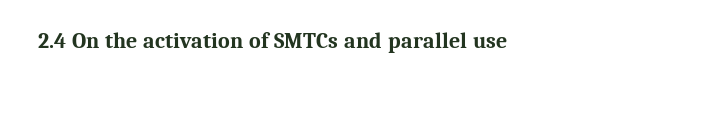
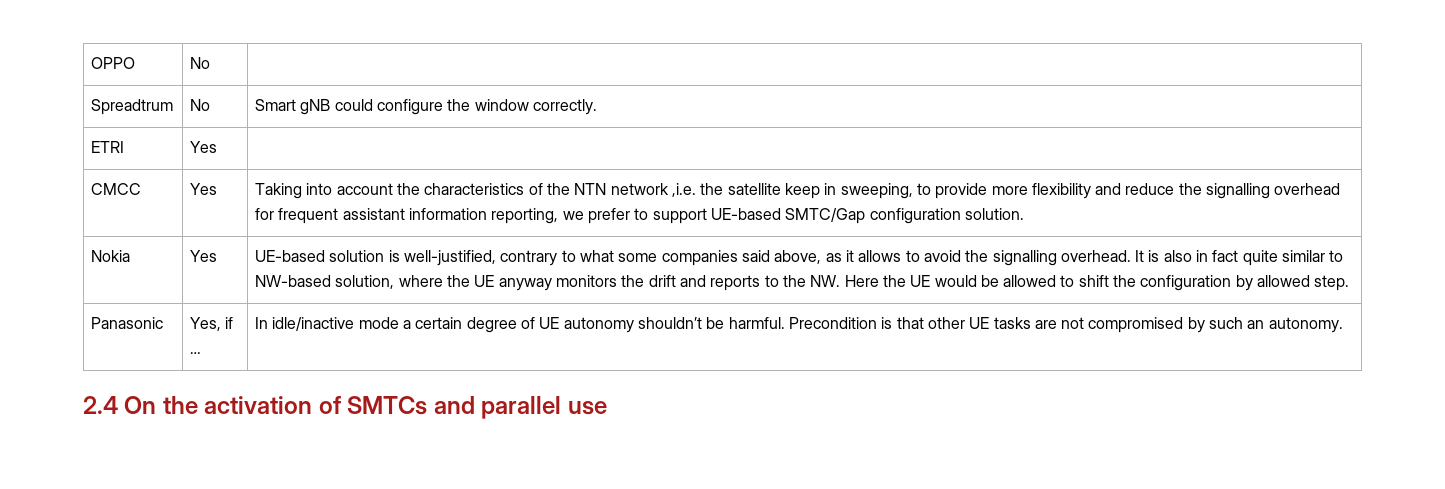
(38, 40) none -> [91,57,136,69] [190,57,211,69] [91,99,174,115] [190,99,211,111] [255,99,597,115] [91,141,125,153] [190,141,218,153] [91,183,142,195] [190,183,218,195] [255,183,1341,199] [255,208,1024,224] [91,250,131,262] [190,250,218,262] [255,250,1344,266] [255,275,1350,291] [91,317,164,329] [190,317,234,331] [190,352,202,354] [255,317,1343,333] OPPO | No | // Spreadtrum | No | Smart gNB could configure the window correctly. // ETRI | Yes | // CMCC | Yes | Taking into account the characteristics of the NTN network ,i.e. the satellite keep in sweeping, to provide more flexibility and reduce the signalling overhead for frequent assistant information reporting, we prefer to support UE-based SMTC/Gap configuration solution. // Nokia | Yes | UE-based solution is well-justified, contrary to what some companies said above, as it allows to avoid the signalling overhead. It is also in fact quite similar to NW-based solution, where the UE anyway monitors the drift and reports to the NW. Here the UE would be allowed to shift the configuration by allowed step. // Panasonic | Yes, if … | In idle/inactive mode a certain degree of UE autonomy shouldn’t be harmful. Precondition is that other UE tasks are not compromised by such an autonomy. //

